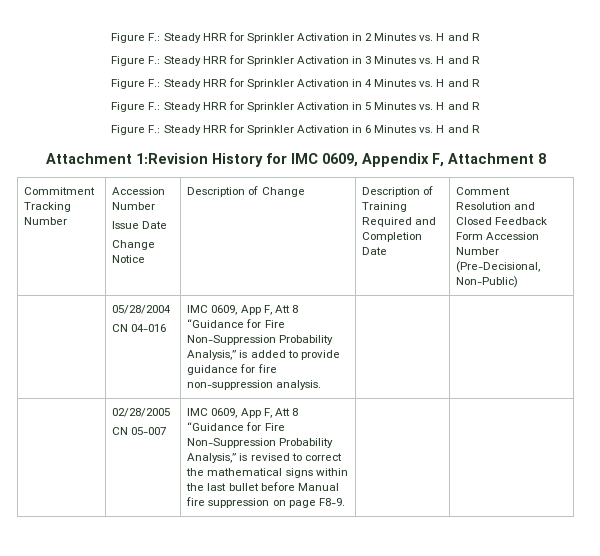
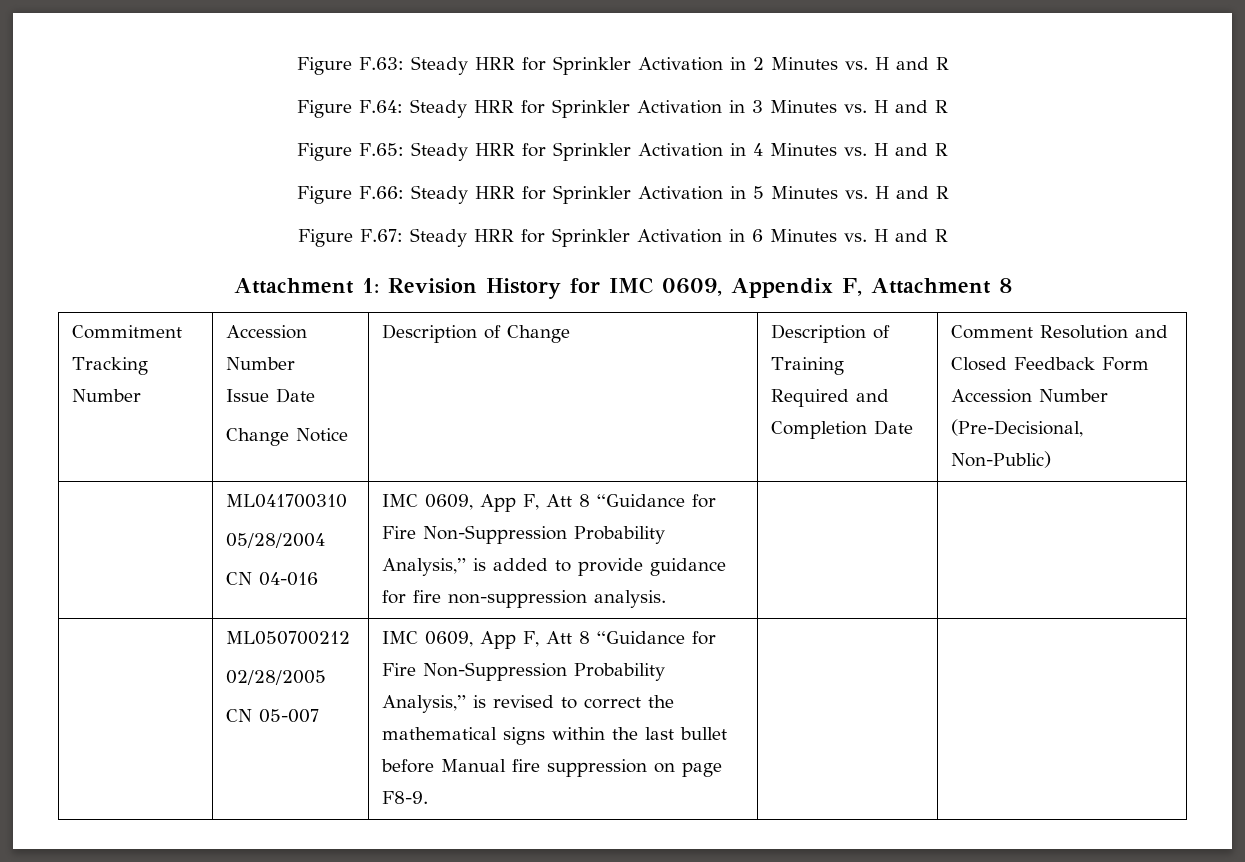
[111,33,161,43] Figure F.: -> [296,57,404,75] Figure F.63:
[148,56,161,64] F.: -> [359,100,404,113] F.64:
[148,79,161,87] F.: -> [359,143,405,156] F.65:
[148,102,161,110] F.: -> [358,186,404,199] F.66:
[148,125,161,133] F.: -> [359,229,403,242] F.67:
[135,153,208,164] 1:Revision -> [361,278,477,294] 1: Revision
(519, 282) none -> [226,494,348,508] ML041700310 //
(322, 385) none -> [226,631,351,645] ML050700212 //

